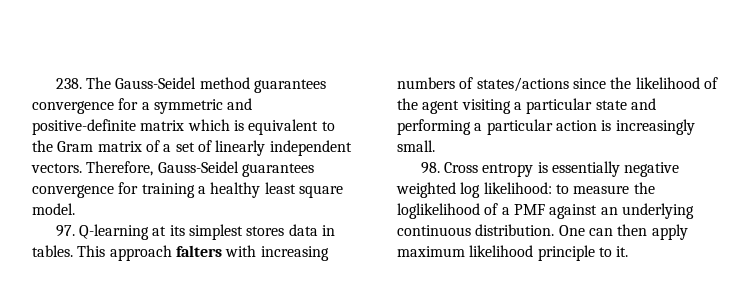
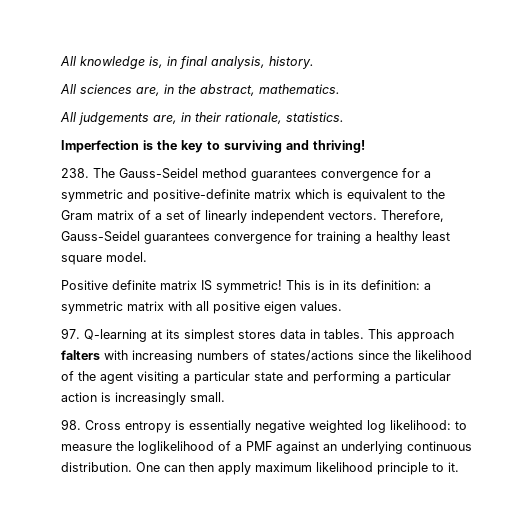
(55, 83) none -> [60,56,314,69] [60,84,340,96] [60,112,344,125] [61,140,365,153] All knowledge is, in final analysis, history. // All sciences are, in the abstract, mathematics. // All judgements are, in their rationale, statistics. // Imperfection is the key to surviving and thriving! //
(75, 209) none -> [61,280,431,293] [61,301,342,314] // Positive definite matrix IS symmetric! This is in its definition: a symmetric matrix with all positive eigen values.

